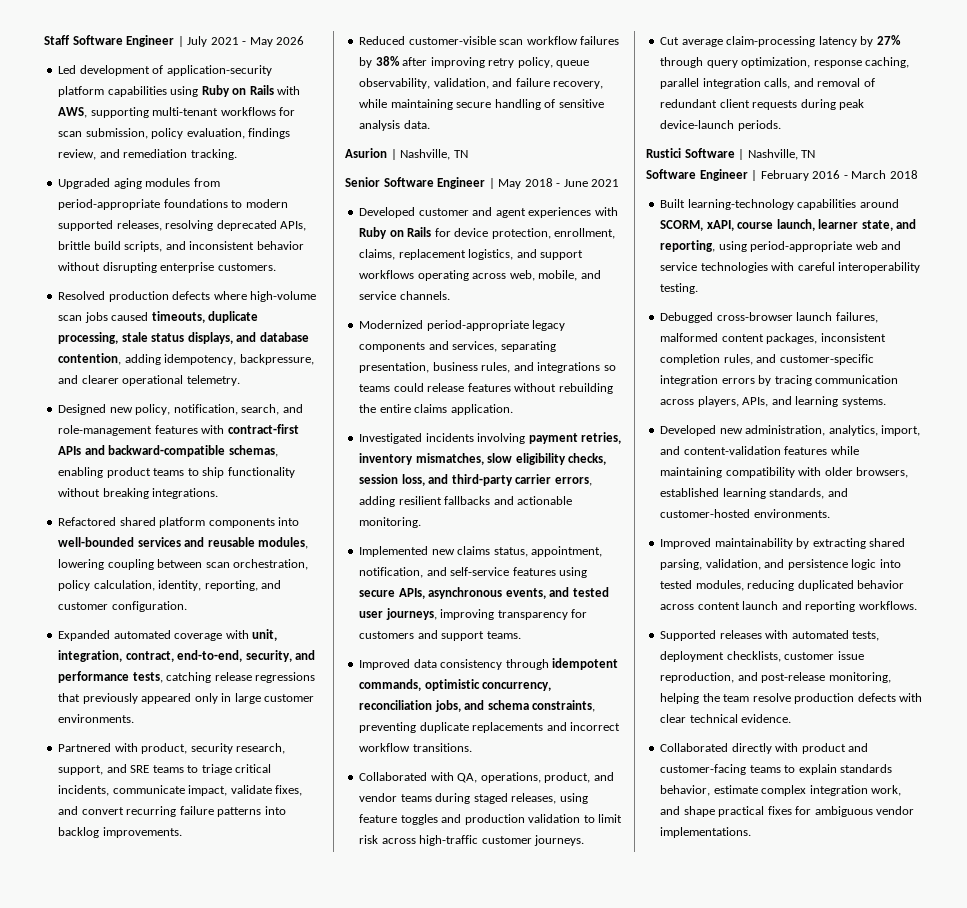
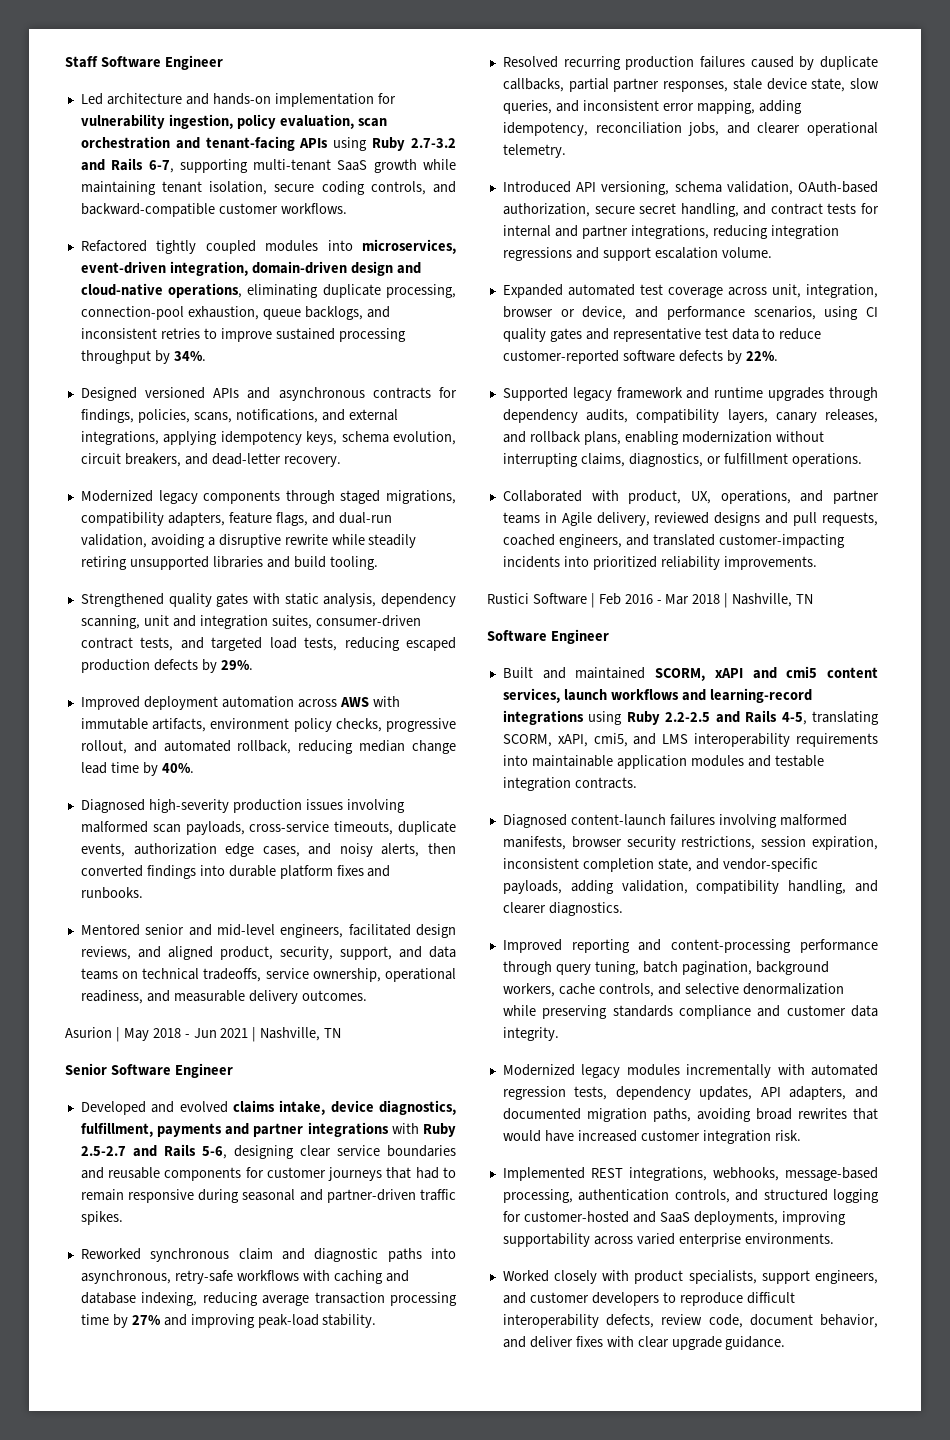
[177,36,305,47] [58,65,272,76] [58,85,301,97] [58,107,296,118] [58,128,291,139] [58,149,237,160] [58,178,220,189] [58,199,288,210] [58,220,307,231] [58,241,304,252] [58,262,276,273] [58,291,317,302] [58,311,259,323] [58,332,309,344] [58,353,314,365] [58,375,240,386] [58,404,303,415] [58,424,299,436] [58,445,278,457] [58,467,295,478] [58,488,219,499] [58,517,300,528] [58,537,309,549] [58,559,309,570] [58,580,282,591] [58,601,187,612] [58,629,278,641] [58,650,316,662] [58,671,316,683] [58,693,315,704] [58,714,135,723] [58,743,286,754] [58,764,272,775] [58,785,303,796] [58,806,286,817] [58,827,182,838] [359,36,620,45] [359,56,590,68] [359,78,604,89] [359,99,604,110] [359,120,430,131] [345,148,387,158] | July 2021 - May 2026 // Led development of application-security platform capabilities using Ruby on Rails with AWS, supporting multi-tenant workflows for scan submission, policy evaluation, findings review, and remediation tracking. // Upgraded aging modules from period-appropriate foundations to modern supported releases, resolving deprecated APIs, brittle build scripts, and inconsistent behavior without disrupting enterprise customers. // Resolved production defects where high-volume scan jobs caused timeouts, duplicate processing, stale status displays, and database contention, adding idempotency, backpressure, and clearer operational telemetry. // Designed new policy, notification, search, and role-management features with contract-first APIs and backward-compatible schemas, enabling product teams to ship functionality without breaking integrations. // Refactored shared platform components into well-bounded services and reusable modules, lowering coupling between scan orchestration, policy calculation, identity, reporting, and customer configuration. // Expanded automated coverage with unit, integration, contract, end-to-end, security, and performance tests, catching release regressions that previously appeared only in large customer environments. // Partnered with product, security research, support, and SRE teams to triage critical incidents, communicate impact, validate fixes, and convert recurring failure patterns into backlog improvements. // Reduced customer-visible scan workflow failures by 38% after improving retry policy, queue observability, validation, and failure recovery, while maintaining secure handling of sensitive analysis data. // Asurion -> [80,93,396,107] [80,114,387,129] [80,136,456,151] [80,158,456,173] [80,181,457,195] [80,203,347,217] [80,239,457,254] [80,261,421,276] [80,283,456,298] [80,306,390,320] [80,328,406,342] [80,350,206,364] [80,387,458,401] [80,409,398,423] [80,431,457,445] [80,453,341,467] [80,490,457,504] [80,512,392,526] [80,534,417,548] [80,556,378,570] [80,593,457,607] [80,615,421,629] [80,637,457,651] [80,659,253,673] [80,696,400,710] [80,718,456,732] [80,740,456,754] [80,762,194,776] [80,799,405,813] [80,821,456,835] [80,843,456,857] [80,865,391,879] [80,887,143,899] [80,924,456,938] [80,946,457,960] [80,968,457,982] [80,990,367,1004] [65,1027,249,1042] // Led architecture and hands-on implementation for vulnerability ingestion, policy evaluation, scan orchestration and tenant-facing APIs using Ruby 2.7-3.2 and Rails 6-7, supporting multi-tenant SaaS growth while maintaining tenant isolation, secure coding controls, and backward-compatible customer workflows. // Refactored tightly coupled modules into microservices, event-driven integration, domain-driven design and cloud-native operations, eliminating duplicate processing, connection-pool exhaustion, queue backlogs, and inconsistent retries to improve sustained processing throughput by 34%. // Designed versioned APIs and asynchronous contracts for findings, policies, scans, notifications, and external integrations, applying idempotency keys, schema evolution, circuit breakers, and dead-letter recovery. // Modernized legacy components through staged migrations, compatibility adapters, feature flags, and dual-run validation, avoiding a disruptive rewrite while steadily retiring unsupported libraries and build tooling. // Strengthened quality gates with static analysis, dependency scanning, unit and integration suites, consumer-driven contract tests, and targeted load tests, reducing escaped production defects by 29%. // Improved deployment automation across AWS with immutable artifacts, environment policy checks, progressive rollout, and automated rollback, reducing median change lead time by 40%. // Diagnosed high-severity production issues involving malformed scan payloads, cross-service timeouts, duplicate events, authorization edge cases, and noisy alerts, then converted findings into durable platform fixes and runbooks. // Mentored senior and mid-level engineers, facilitated design reviews, and aligned product, security, support, and data teams on technical tradeoffs, service ownership, operational readiness, and measurable delivery outcomes. // Asurion | May 2018 - Jun 2021
[488,178,620,189] [359,207,618,218] [359,227,616,239] [359,249,584,260] [359,270,601,281] [359,291,450,300] [359,320,566,331] [359,341,556,352] [359,362,616,373] [359,383,613,394] [359,404,513,415] [359,432,622,444] [359,453,607,465] [359,474,592,486] [359,496,573,507] [359,517,422,528] [359,546,603,557] [359,567,588,578] [359,587,609,599] [359,608,588,620] [359,630,521,641] [359,658,619,670] [359,679,552,691] [359,700,596,712] [359,722,621,733] [359,743,472,752] [359,772,614,783] [359,793,588,804] [359,814,623,825] [359,835,585,846] [660,35,901,47] [660,57,910,68] [660,78,875,89] [660,99,865,110] [660,120,781,131] [646,148,816,160] [646,169,918,181] [660,199,899,210] [660,219,917,231] [660,240,902,252] [660,262,921,273] [660,283,699,294] [660,312,878,323] [660,333,886,344] [660,354,874,365] [660,375,899,386] [660,396,886,407] [660,425,921,436] [660,446,859,455] [660,467,909,478] [660,488,848,499] [660,509,830,518] [660,538,906,549] [660,559,901,570] [660,580,905,591] [660,601,917,612] [660,630,880,641] [660,651,864,662] [660,672,891,683] [660,693,923,704] [660,714,792,723] [660,743,869,754] [660,764,893,775] [660,785,902,796] [660,806,915,817] [660,827,752,838] | May 2018 - June 2021 // Developed customer and agent experiences with Ruby on Rails for device protection, enrollment, claims, replacement logistics, and support workflows operating across web, mobile, and service channels. // Modernized period-appropriate legacy components and services, separating presentation, business rules, and integrations so teams could release features without rebuilding the entire claims application. // Investigated incidents involving payment retries, inventory mismatches, slow eligibility checks, session loss, and third-party carrier errors, adding resilient fallbacks and actionable monitoring. // Implemented new claims status, appointment, notification, and self-service features using secure APIs, asynchronous events, and tested user journeys, improving transparency for customers and support teams. // Improved data consistency through idempotent commands, optimistic concurrency, reconciliation jobs, and schema constraints, preventing duplicate replacements and incorrect workflow transitions. // Collaborated with QA, operations, product, and vendor teams during staged releases, using feature toggles and production validation to limit risk across high-traffic customer journeys. // Cut average claim-processing latency by 27% through query optimization, response caching, parallel integration calls, and removal of redundant client requests during peak device-launch periods. // Rustici Software | Nashville, TN // Software Engineer | February 2016 - March 2018 // Built learning-technology capabilities around SCORM, xAPI, course launch, learner state, and reporting, using period-appropriate web and service technologies with careful interoperability testing. // Debugged cross-browser launch failures, malformed content packages, inconsistent completion rules, and customer-specific integration errors by tracing communication across players, APIs, and learning systems. // Developed new administration, analytics, import, and content-validation features while maintaining compatibility with older browsers, established learning standards, and customer-hosted environments. // Improved maintainability by extracting shared parsing, validation, and persistence logic into tested modules, reducing duplicated behavior across content launch and reporting workflows. // Supported releases with automated tests, deployment checklists, customer issue reproduction, and post-release monitoring, helping the team resolve production defects with clear technical evidence. // Collaborated directly with product and customer-facing teams to explain standards behavior, estimate complex integration work, and shape practical fixes for ambiguous vendor implementations. -> [80,1100,456,1115] [80,1122,457,1137] [80,1144,457,1159] [80,1167,457,1181] [80,1189,457,1203] [80,1211,123,1225] [80,1248,456,1262] [80,1270,409,1284] [80,1292,458,1306] [80,1314,377,1328] [502,56,878,70] [502,78,880,92] [502,100,802,114] [502,122,878,136] [502,144,566,158] [502,181,878,195] [502,203,879,217] [502,225,839,239] [502,247,772,261] [502,284,878,298] [502,306,878,320] [502,328,822,342] [502,350,778,364] [502,387,878,401] [502,409,878,423] [502,431,824,445] [502,453,862,467] [502,490,879,504] [502,512,879,526] [502,534,845,548] [502,556,817,570] [487,593,814,608] [487,629,609,644] [502,666,879,681] [502,688,812,703] [502,710,879,725] [502,733,878,747] [502,755,824,769] [502,777,637,791] [502,814,847,828] [502,836,878,850] [502,858,818,872] [502,880,878,894] [502,902,623,916] [502,939,878,953] [502,961,829,975] [502,983,844,997] [502,1005,878,1019] [502,1027,559,1041] [502,1064,878,1078] [502,1086,878,1100] [502,1108,878,1122] [502,1130,801,1144] [502,1167,878,1181] [502,1189,879,1203] [502,1211,846,1225] [502,1233,834,1247] [502,1270,878,1284] [502,1292,795,1306] [502,1314,878,1328] [502,1336,786,1350] // Developed and evolved claims intake, device diagnostics, fulfillment, payments and partner integrations with Ruby 2.5-2.7 and Rails 5-6, designing clear service boundaries and reusable components for customer journeys that had to remain responsive during seasonal and partner-driven traffic spikes. // Reworked synchronous claim and diagnostic paths into asynchronous, retry-safe workflows with caching and database indexing, reducing average transaction processing time by 27% and improving peak-load stability. // Resolved recurring production failures caused by duplicate callbacks, partial partner responses, stale device state, slow queries, and inconsistent error mapping, adding idempotency, reconciliation jobs, and clearer operational telemetry. // Introduced API versioning, schema validation, OAuth-based authorization, secure secret handling, and contract tests for internal and partner integrations, reducing integration regressions and support escalation volume. // Expanded automated test coverage across unit, integration, browser or device, and performance scenarios, using CI quality gates and representative test data to reduce customer-reported software defects by 22%. // Supported legacy framework and runtime upgrades through dependency audits, compatibility layers, canary releases, and rollback plans, enabling modernization without interrupting claims, diagnostics, or fulfillment operations. // Collaborated with product, UX, operations, and partner teams in Agile delivery, reviewed designs and pull requests, coached engineers, and translated customer-impacting incidents into prioritized reliability improvements. // Rustici Software | Feb 2016 - Mar 2018 | Nashville, TN // Software Engineer // Built and maintained SCORM, xAPI and cmi5 content services, launch workflows and learning-record integrations using Ruby 2.2-2.5 and Rails 4-5, translating SCORM, xAPI, cmi5, and LMS interoperability requirements into maintainable application modules and testable integration contracts. // Diagnosed content-launch failures involving malformed manifests, browser security restrictions, session expiration, inconsistent completion state, and vendor-specific payloads, adding validation, compatibility handling, and clearer diagnostics. // Improved reporting and content-processing performance through query tuning, batch pagination, background workers, cache controls, and selective denormalization while preserving standards compliance and customer data integrity. // Modernized legacy modules incrementally with automated regression tests, dependency updates, API adapters, and documented migration paths, avoiding broad rewrites that would have increased customer integration risk. // Implemented REST integrations, webhooks, message-based processing, authentication controls, and structured logging for customer-hosted and SaaS deployments, improving supportability across varied enterprise environments. // Worked closely with product specialists, support engineers, and customer developers to reproduce difficult interoperability defects, review code, document behavior, and deliver fixes with clear upgrade guidance.

